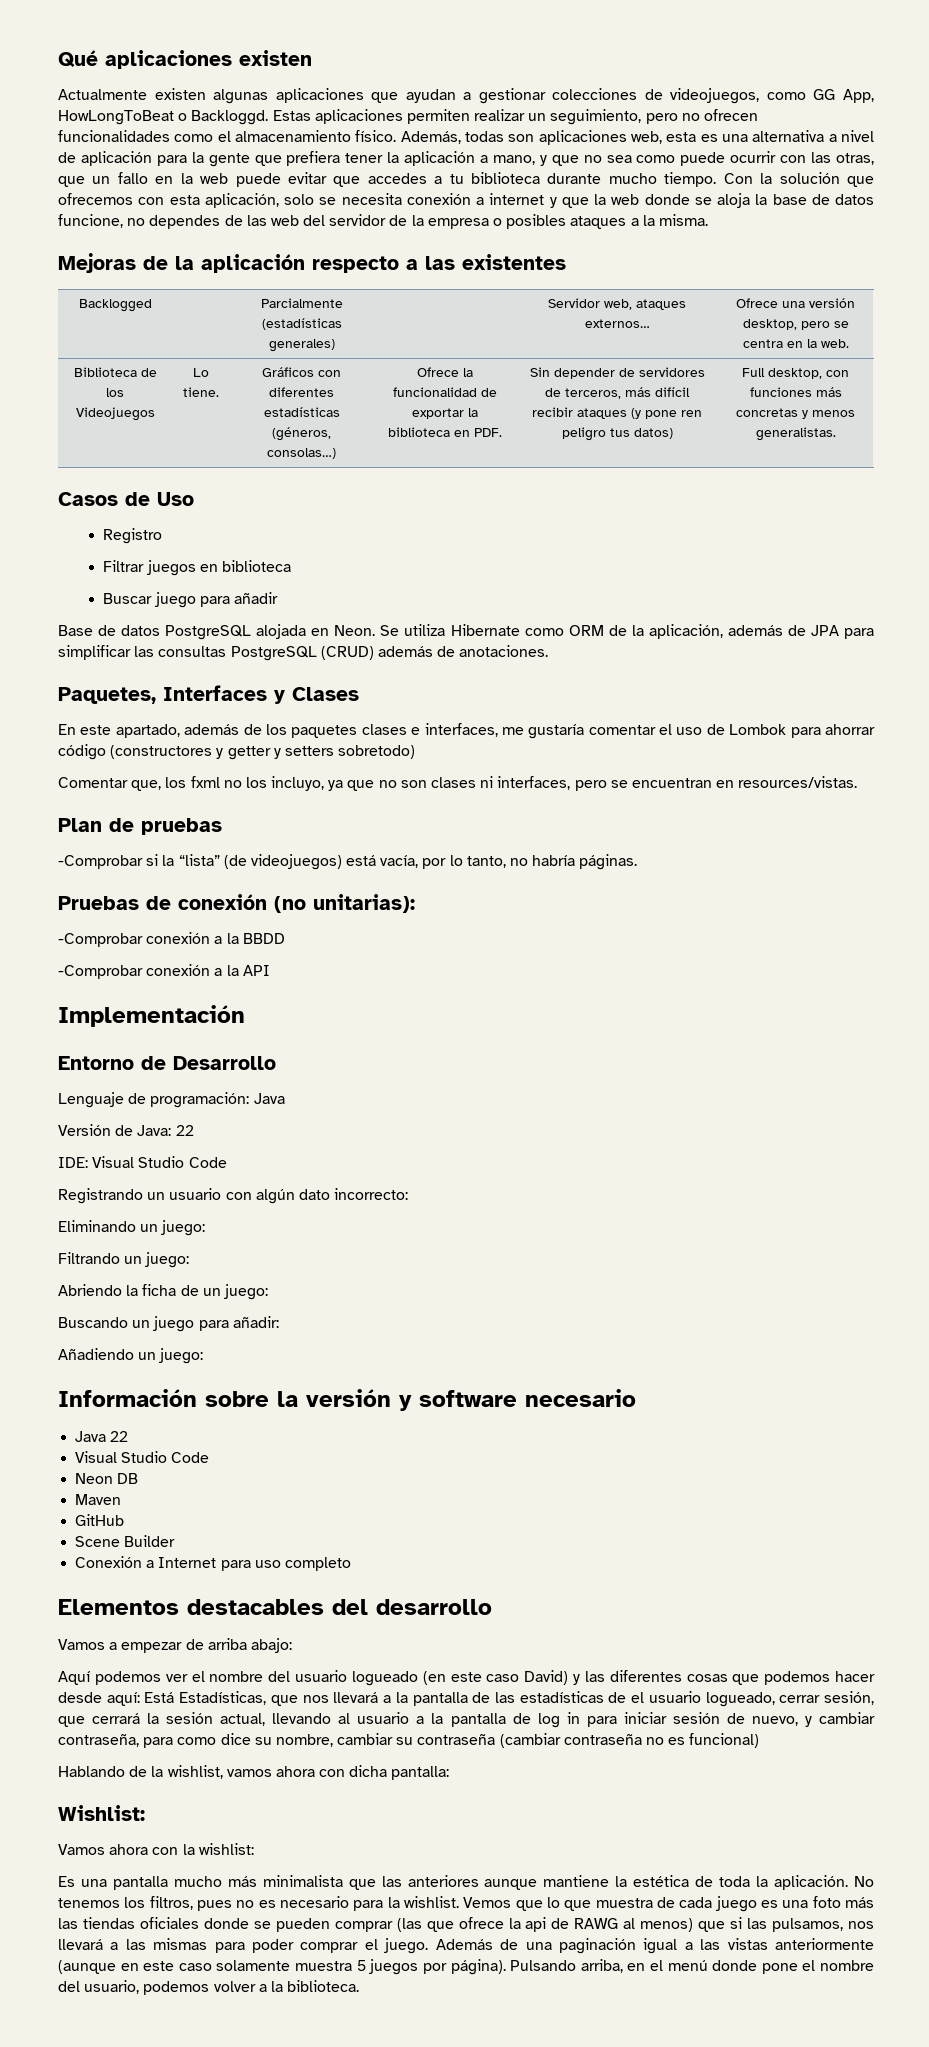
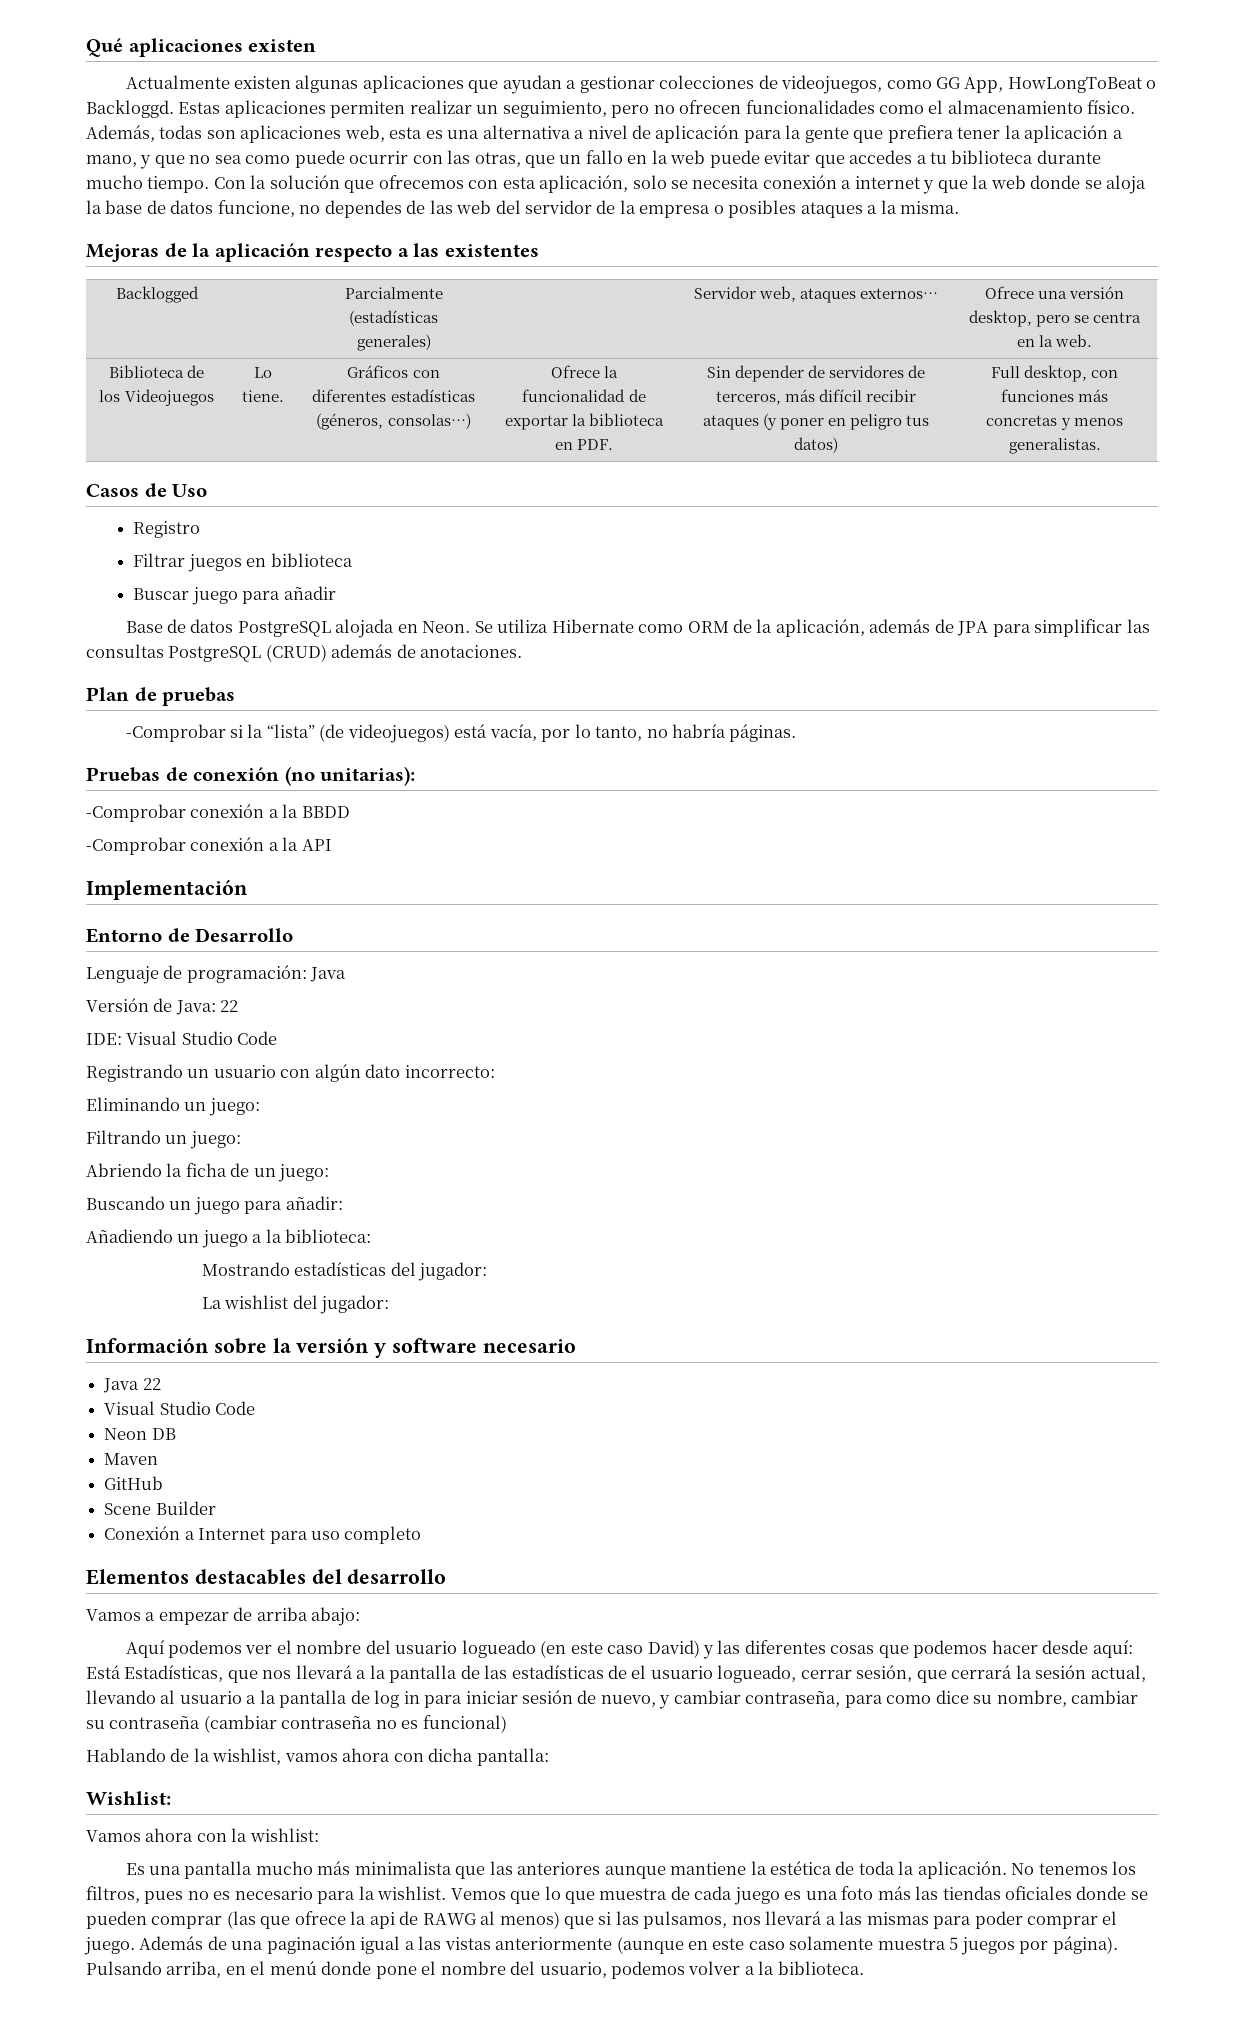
[645,410,702,419] pone ren -> [779,418,847,430] poner en
[58,685,359,704] [58,723,876,739] [58,744,416,760] [58,776,858,791] // Paquetes, Interfaces y Clases // En este apartado, además de los paquetes clases e interfaces, me gustaría comentar el uso de Lombok para ahorrar código (constructores y getter y setters sobretodo) // Comentar que, los fxml no los incluyo, ya que no son clases ni interfaces, pero se encuentran en resources/vistas. -> (523, 651) none
[159,1348,204,1364] juego: -> [201,1229,372,1248] [201,1262,488,1281] [201,1295,390,1314] juego a la biblioteca: // Mostrando estadísticas del jugador: // La wishlist del jugador:

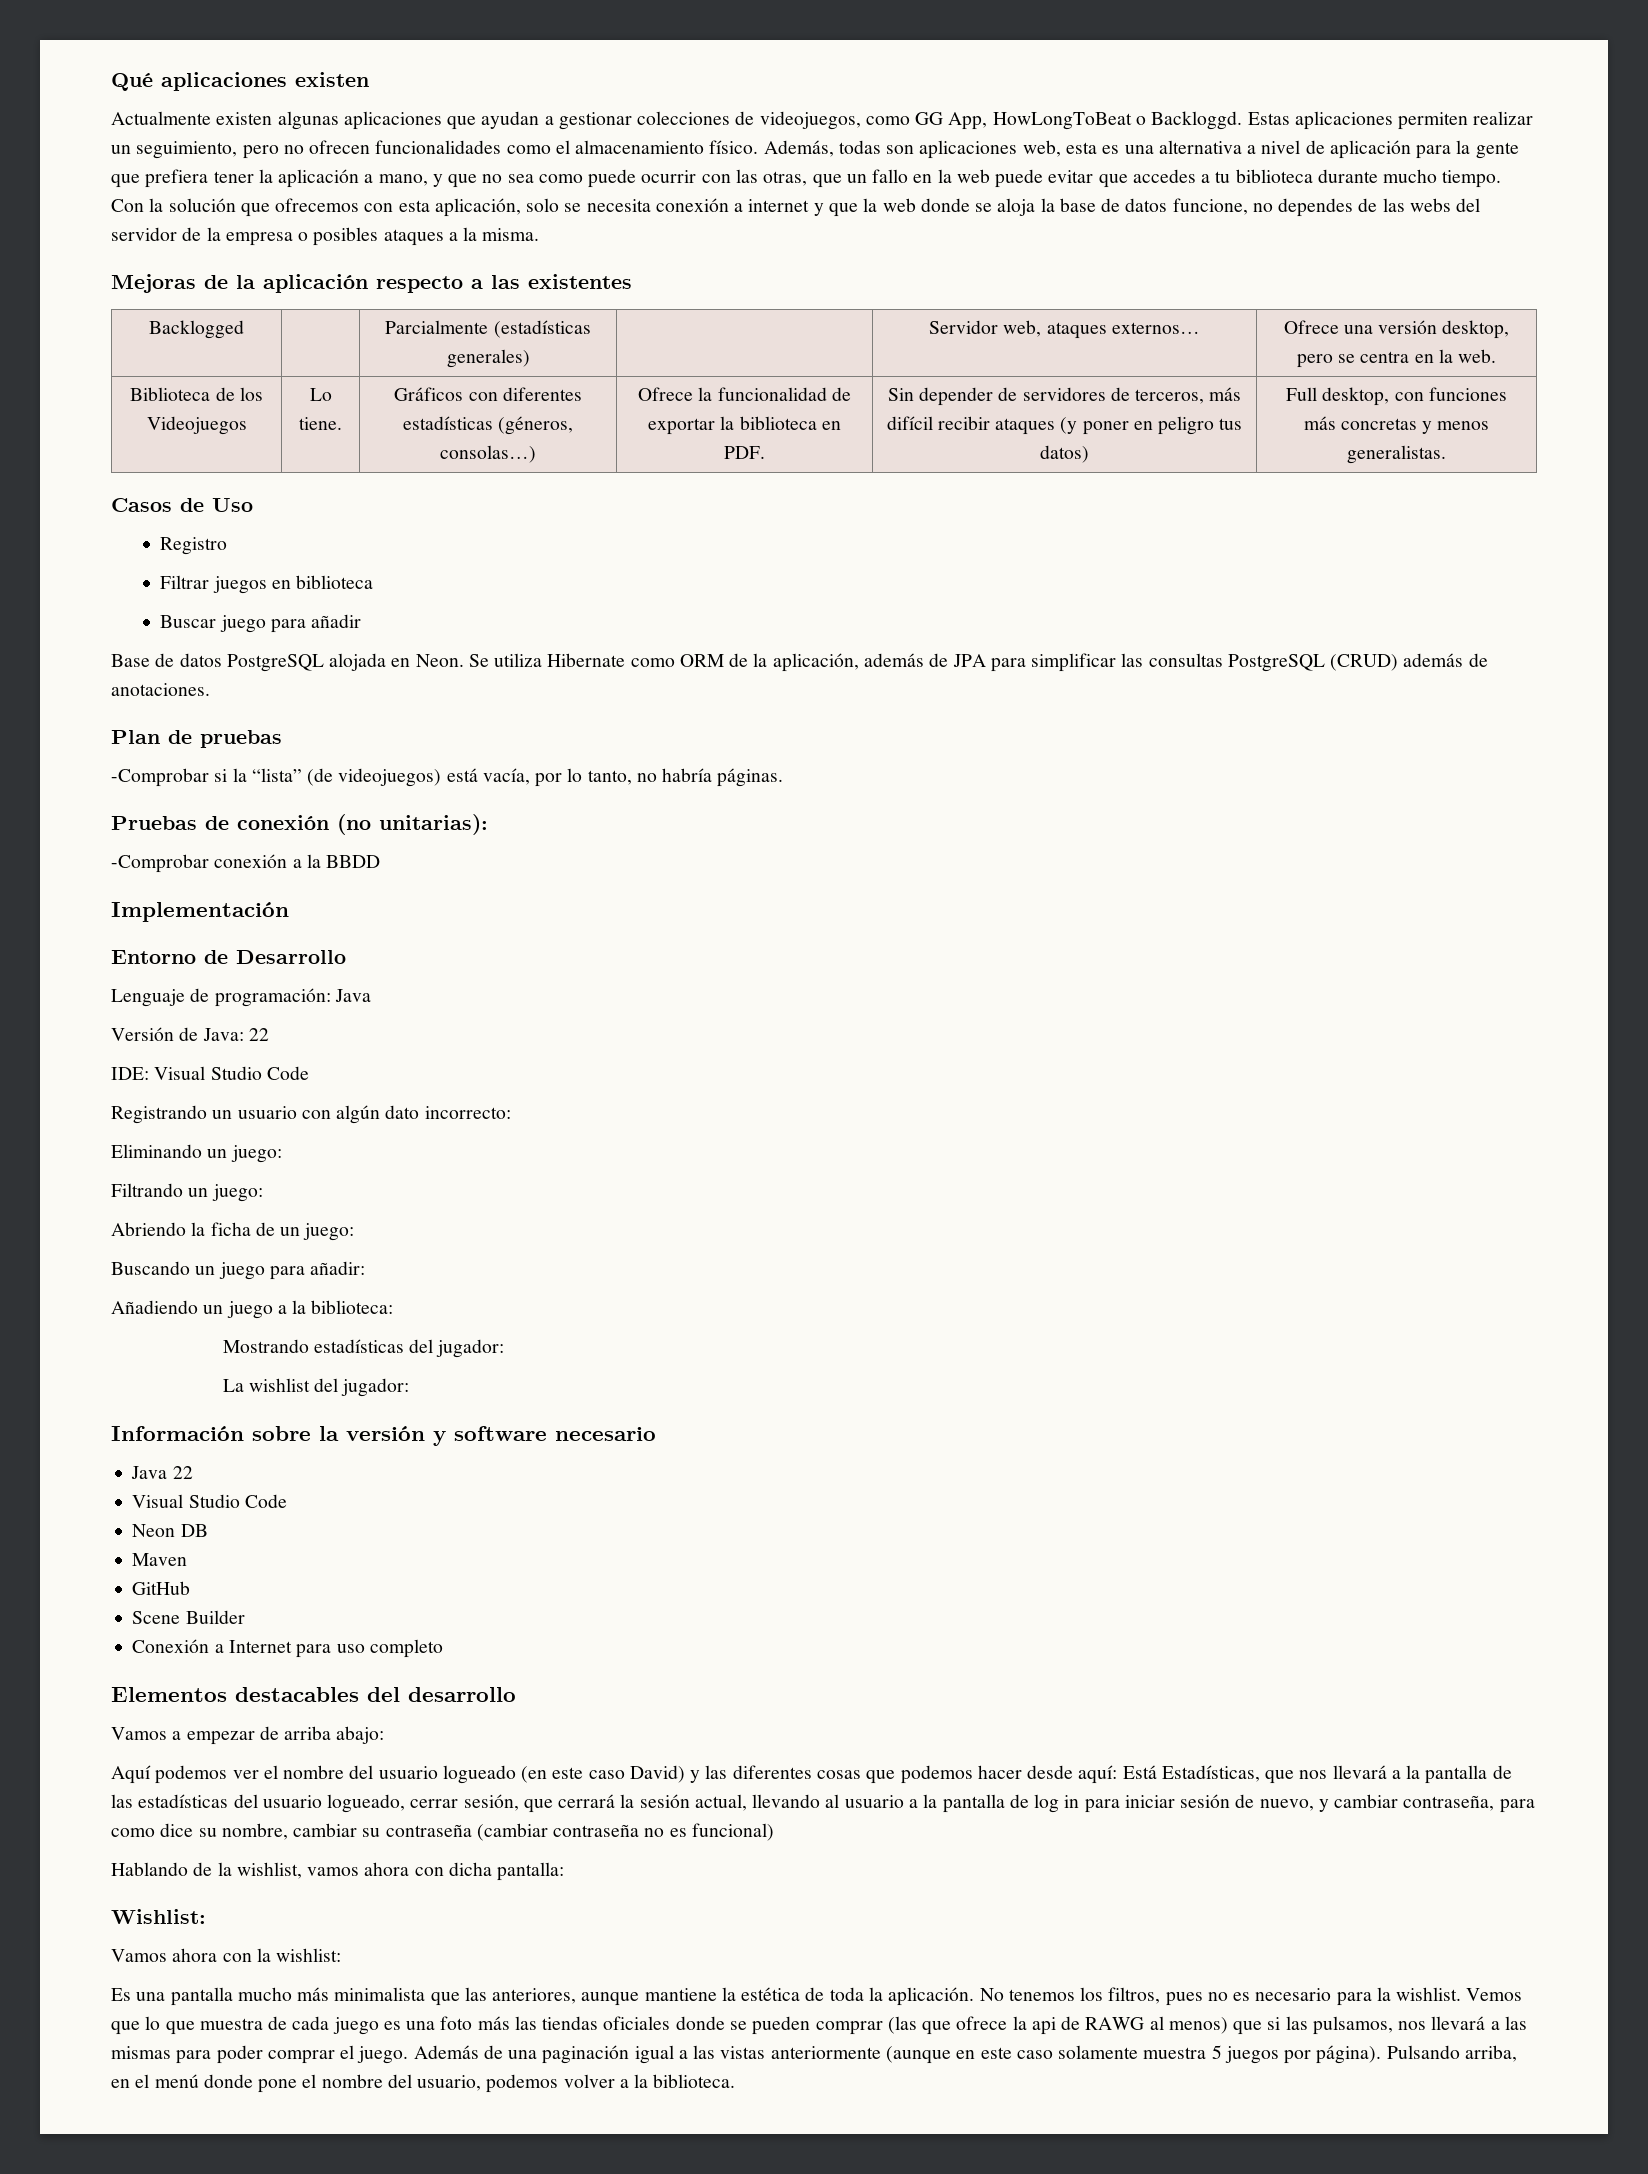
[456,200,492,214] web -> [1409,198,1451,212] webs
[86,837,332,855] // -Comprobar conexión a la API -> (381, 861) none
[608,1665,647,1679] de el -> [233,1794,258,1808] del
[517,1862,601,1875] anteriores -> [492,1988,577,2004] anteriores,

